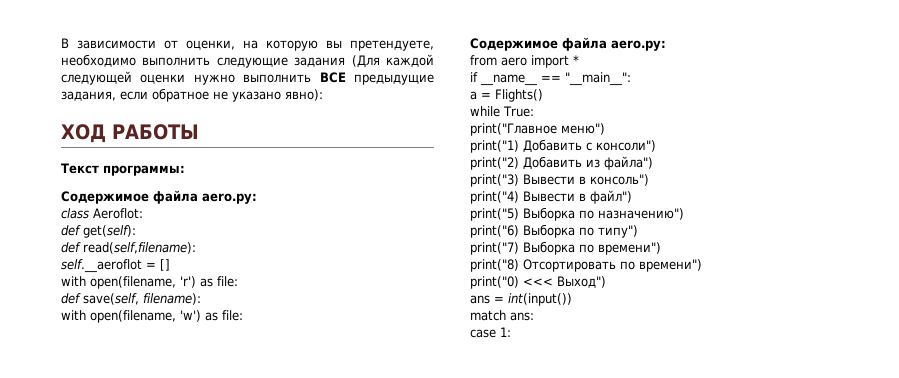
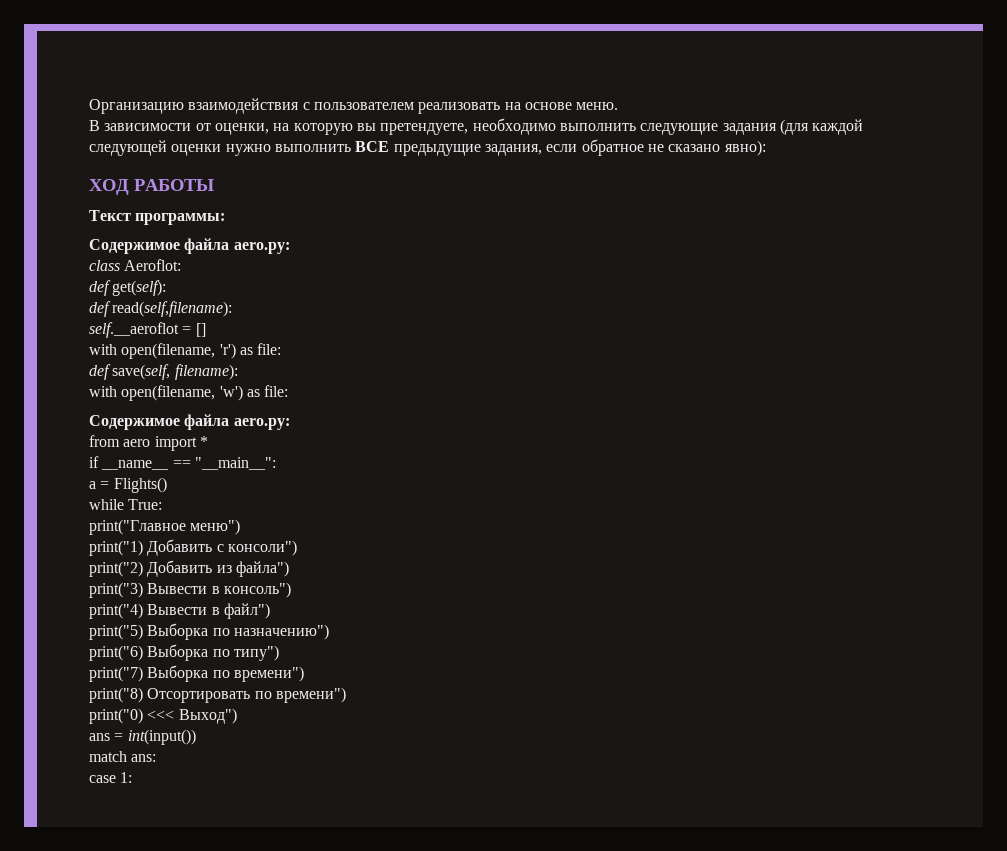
(61, 43) none -> [89,98,619,114] Организацию взаимодействия с пользователем реализовать на основе меню. //
[351,55,380,68] (Для -> [779,119,809,135] (для
[232,91,281,102] указано -> [668,144,721,152] сказано

